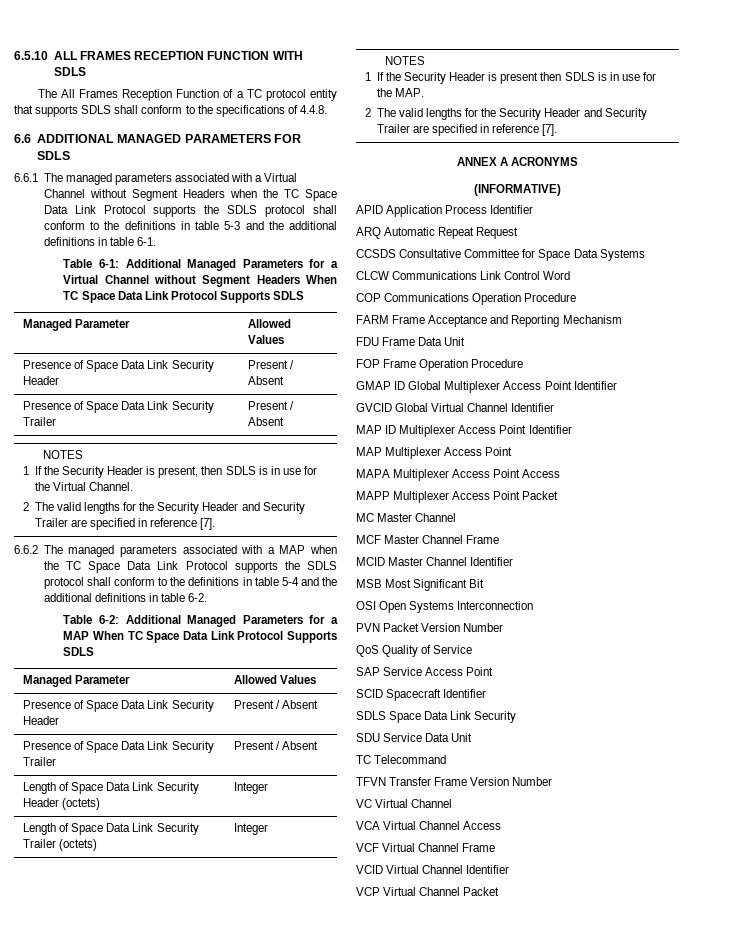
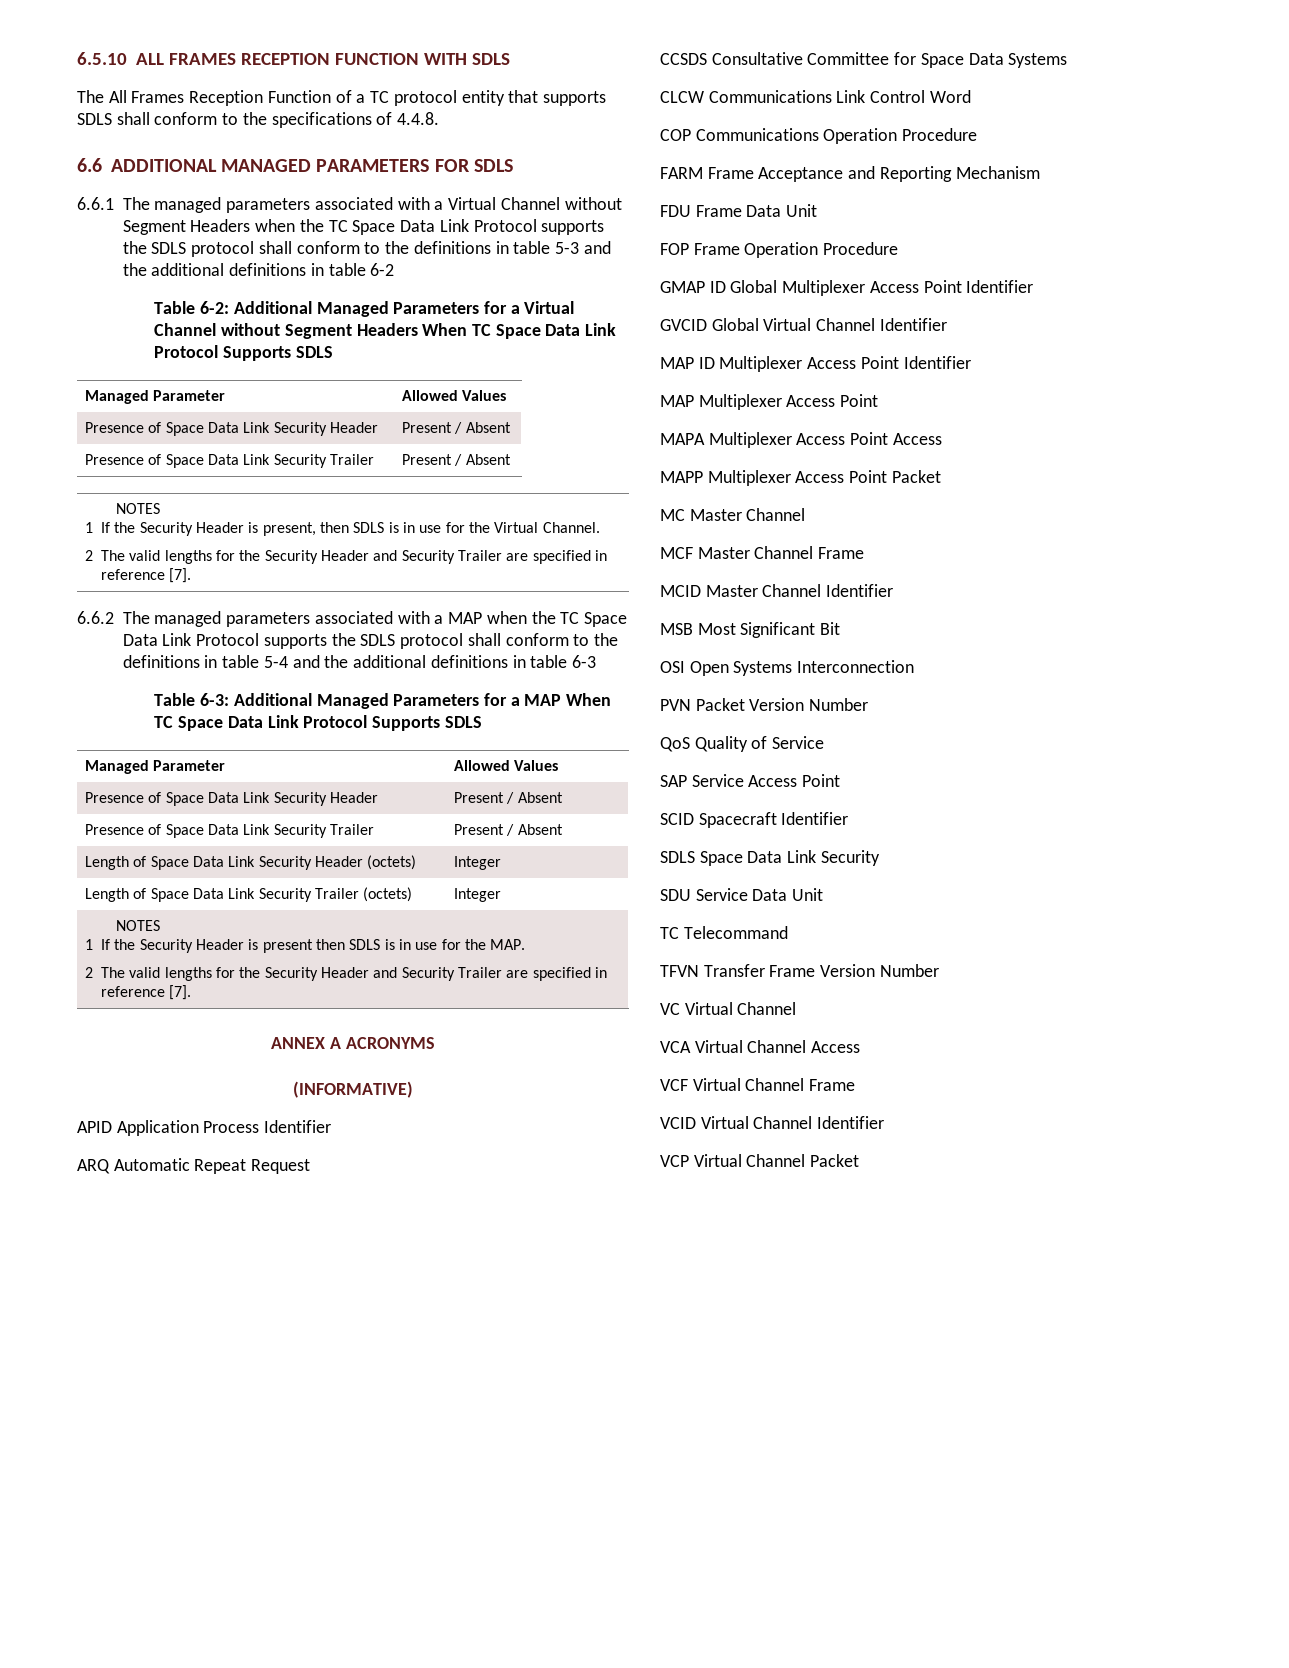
[137,237,157,246] [63,259,120,268] 6-1. // Table 6-1: -> [370,263,395,276] [154,301,230,314] 6-2 // Table 6-2:
[188,593,208,602] [63,615,120,624] 6-2. // Table 6-2: -> [572,655,597,668] [154,693,230,706] 6-3 // Table 6-3:

